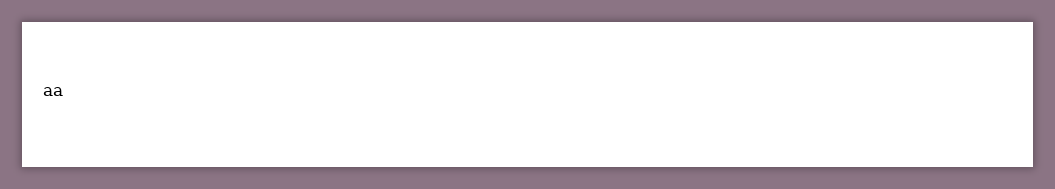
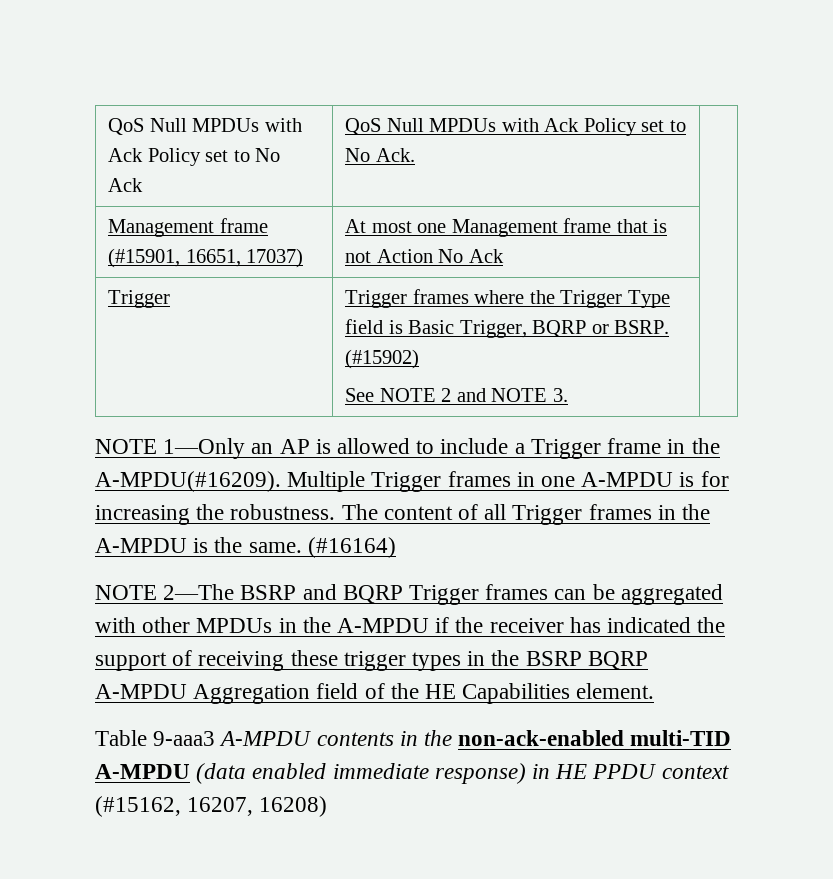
[43,87,63,96] aa -> [108,118,302,135] [108,148,281,166] [108,178,144,192] [345,118,686,136] [345,148,415,162] [108,218,268,237] [108,248,304,268] [345,218,668,237] [345,249,504,263] [108,290,171,308] [345,289,670,308] [345,319,670,338] [345,349,420,369] [345,388,568,402] [95,438,720,459] [95,471,729,492] [95,504,711,525] [95,537,396,558] [95,584,723,605] [95,617,726,633] [95,650,648,671] [95,683,655,704] [95,730,732,746] [95,763,729,784] [95,796,328,817] QoS Null MPDUs with Ack Policy set to No Ack | QoS Null MPDUs with Ack Policy set to No Ack. | // Management frame (#15901, 16651, 17037) | At most one Management frame that is not Action No Ack | // Trigger | Trigger frames where the Trigger Type field is Basic Trigger, BQRP or BSRP. (#15902) // See NOTE 2 and NOTE 3. | // NOTE 1—Only an AP is allowed to include a Trigger frame in the A-MPDU(#16209). Multiple Trigger frames in one A-MPDU is for increasing the robustness. The content of all Trigger frames in the A-MPDU is the same. (#16164) // NOTE 2—The BSRP and BQRP Trigger frames can be aggregated with other MPDUs in the A-MPDU if the receiver has indicated the support of receiving these trigger types in the BSRP BQRP A-MPDU Aggregation field of the HE Capabilities element. // Table 9-aaa3 A-MPDU contents in the non-ack-enabled multi-TID A-MPDU (data enabled immediate response) in HE PPDU context (#15162, 16207, 16208)

